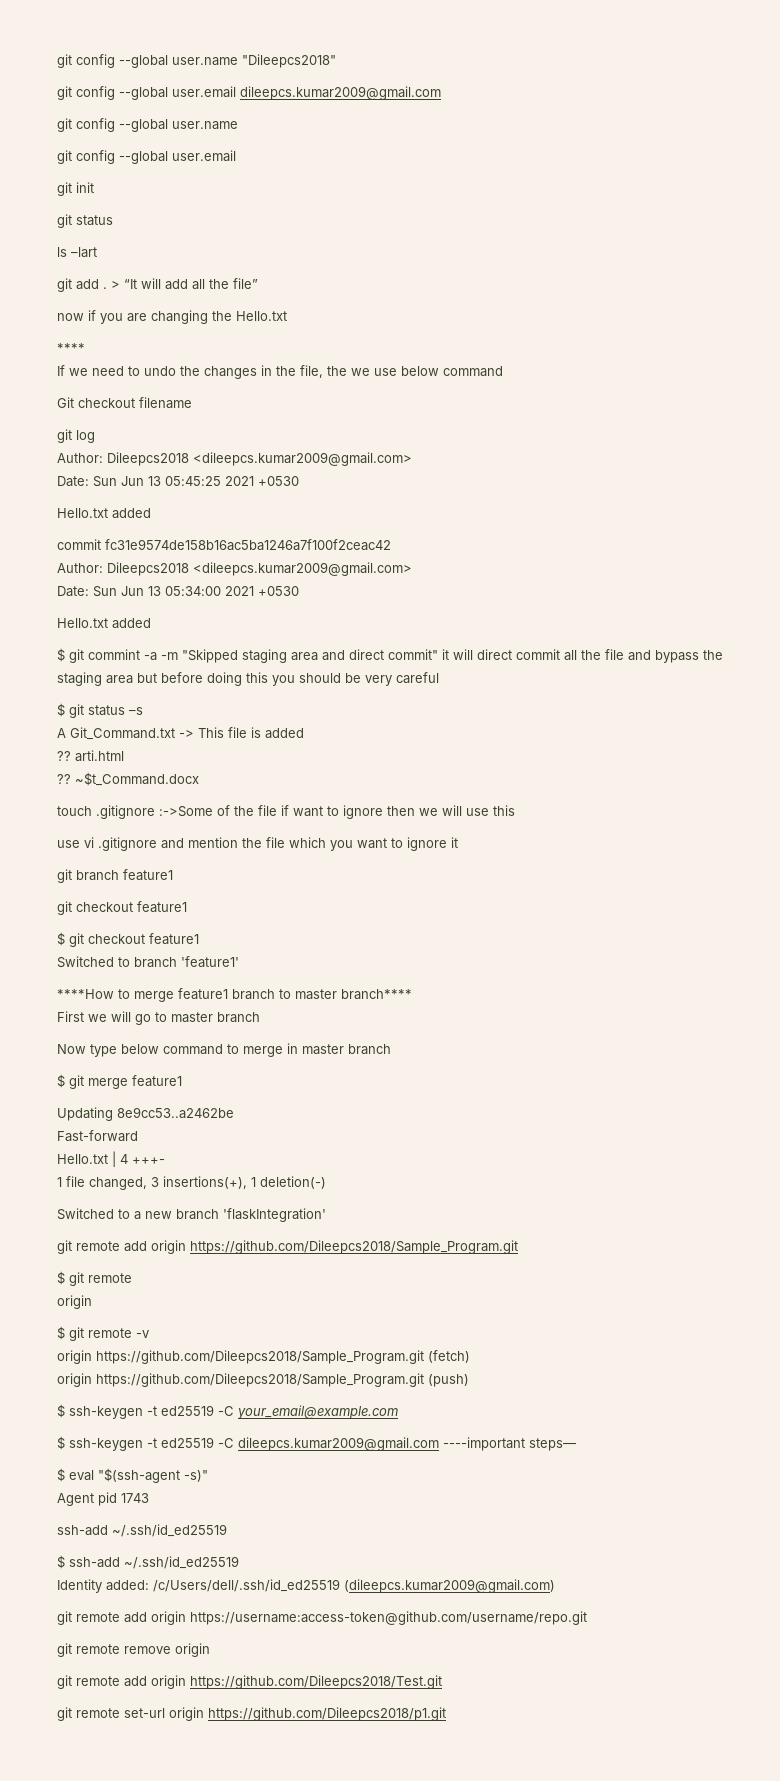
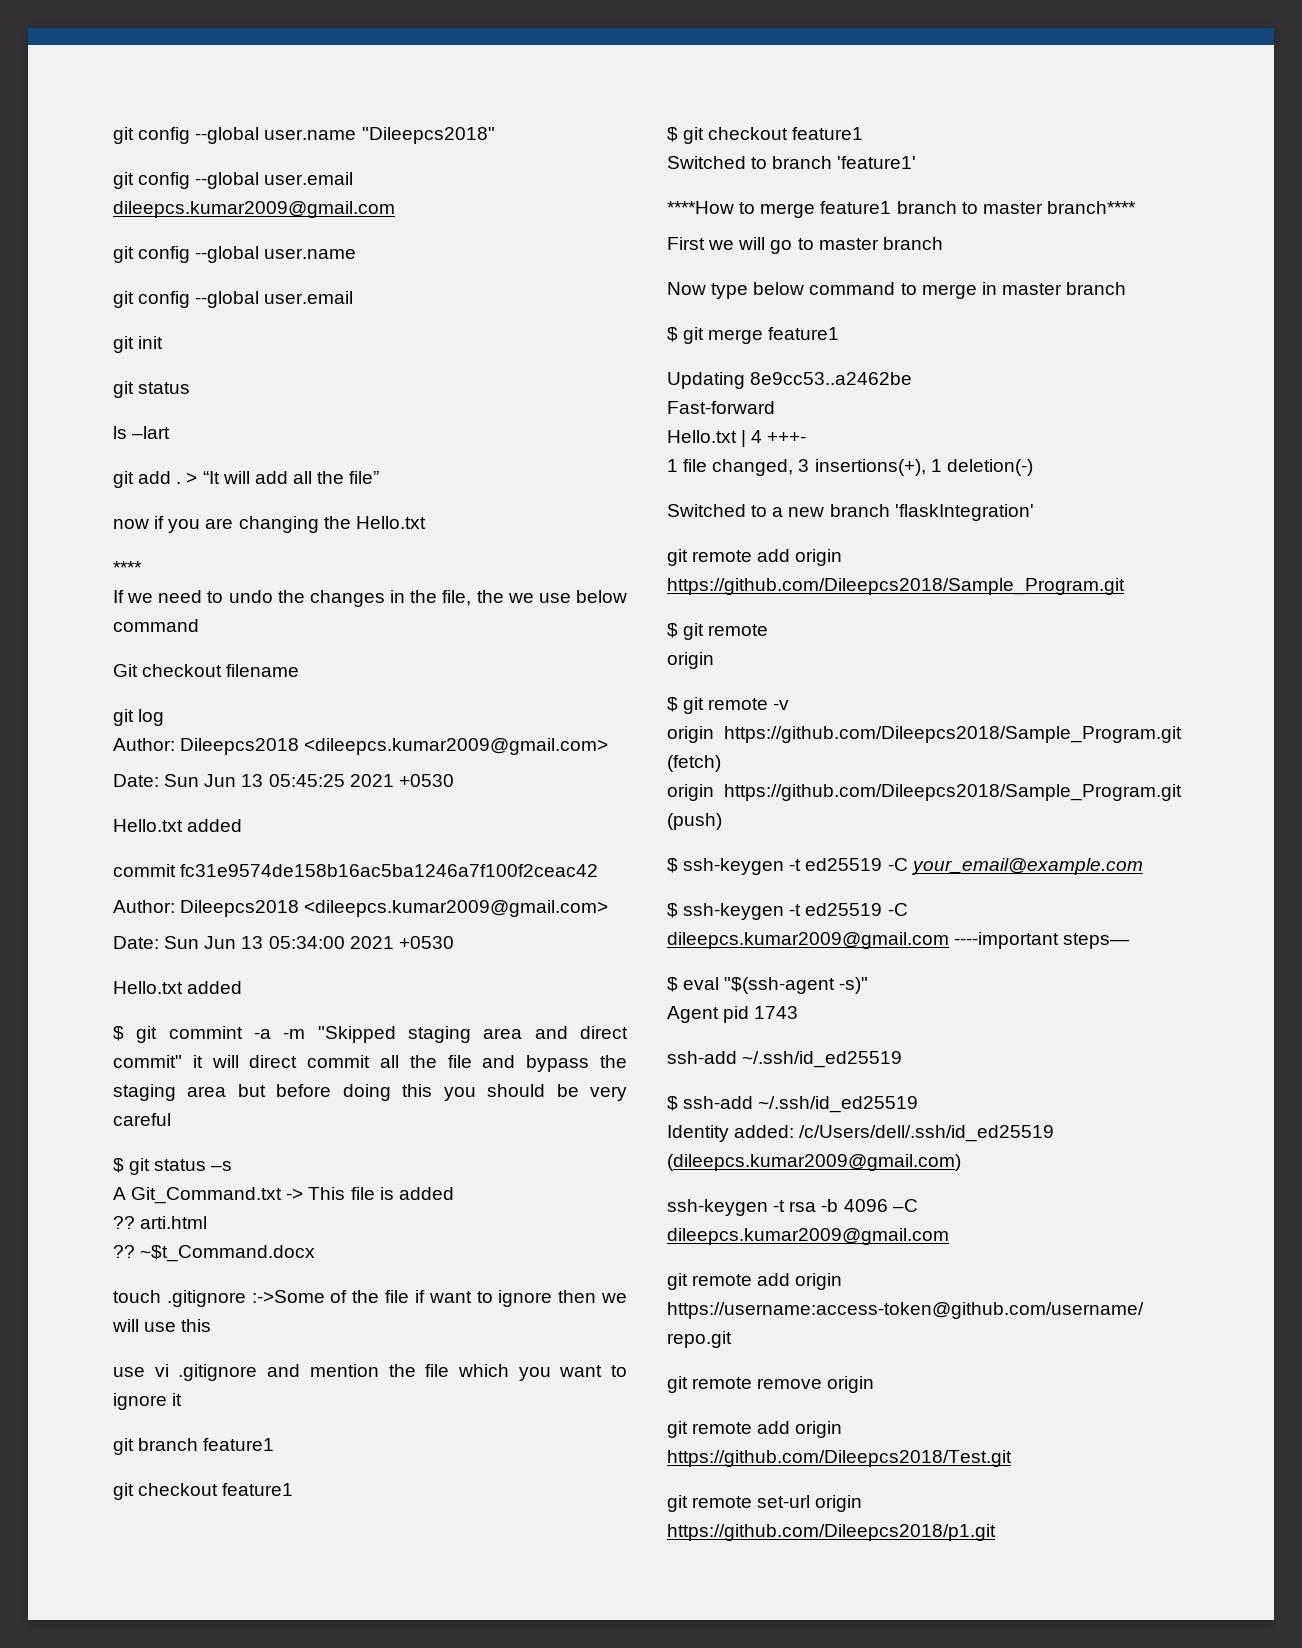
(555, 1586) none -> [667,1199,918,1216] [667,1228,949,1245] // ssh-keygen -t rsa -b 4096 –C dileepcs.kumar2009@gmail.com

